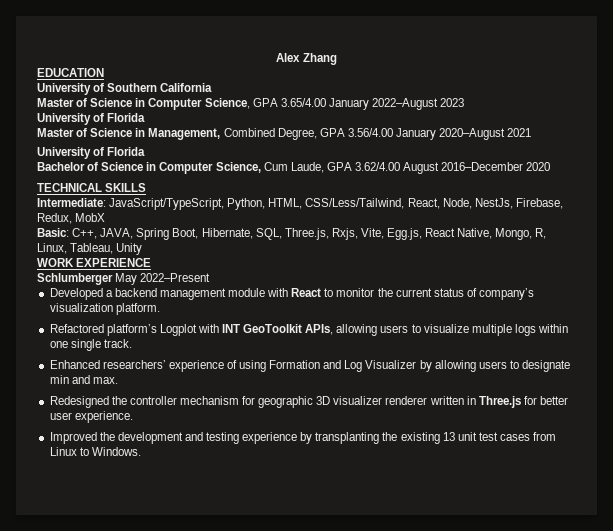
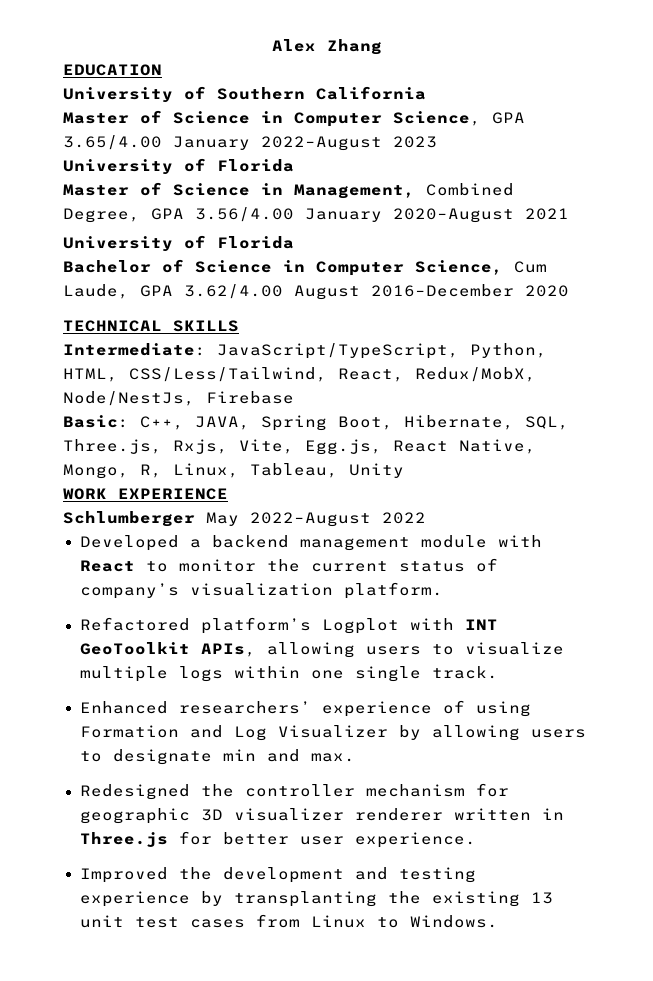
[442,198,563,209] [37,213,106,224] Node, NestJs, Firebase, Redux, MobX -> [415,367,536,382] [63,391,294,406] Redux/MobX, Node/NestJs, Firebase
[140,273,211,282] 2022–Present -> [250,512,426,527] 2022–August 2022

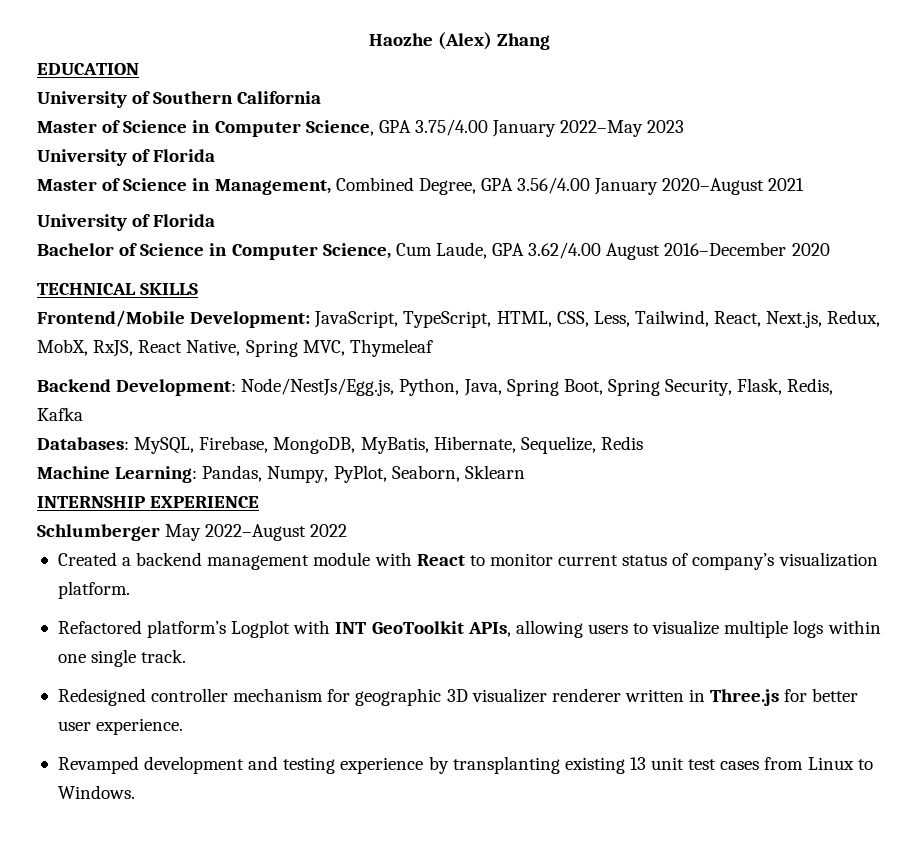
[271,39,316,52] Alex -> [368,32,492,50] Haozhe (Alex)
[63,135,382,151] 3.65/4.00 January 2022–August -> [414,119,644,137] 3.75/4.00 January 2022–May
[63,343,547,359] [63,367,536,382] [63,391,294,406] [63,415,569,431] [63,439,536,455] [63,463,404,479] [63,488,107,500] Intermediate: JavaScript/TypeScript, Python, HTML, CSS/Less/Tailwind, React, Redux/MobX, Node/NestJs, Firebase // Basic: C++, JAVA, Spring Boot, Hibernate, SQL, Three.js, Rxjs, Vite, Egg.js, React Native, Mongo, R, Linux, Tableau, Unity // WORK -> [37,310,881,328] [37,339,433,357] [37,378,834,396] [37,407,83,421] [37,436,643,454] [37,465,525,483] [37,496,145,508] Frontend/Mobile Development: JavaScript, TypeScript, HTML, CSS, Less, Tailwind, React, Next.js, Redux, MobX, RxJS, React Native, Spring MVC, Thymeleaf // Backend Development: Node/NestJs/Egg.js, Python, Java, Spring Boot, Spring Security, Flask, Redis, Kafka // Databases: MySQL, Firebase, MongoDB, MyBatis, Hibernate, Sequelize, Redis // Machine Learning: Pandas, Numpy, PyPlot, Seaborn, Sklearn // INTERNSHIP
[79,535,179,551] Developed -> [57,552,117,566] Created
[266,559,300,572] the -> (553, 559) none
[79,700,531,717] [79,725,586,741] [79,749,355,765] // Enhanced researchers’ experience of using Formation and Log Visualizer by allowing users to designate min and max. -> (187, 656) none
[200,784,234,797] the -> (146, 697) none
[79,867,212,883] Improved the -> [57,756,139,774] Revamped
[387,891,421,904] the -> (560, 765) none

